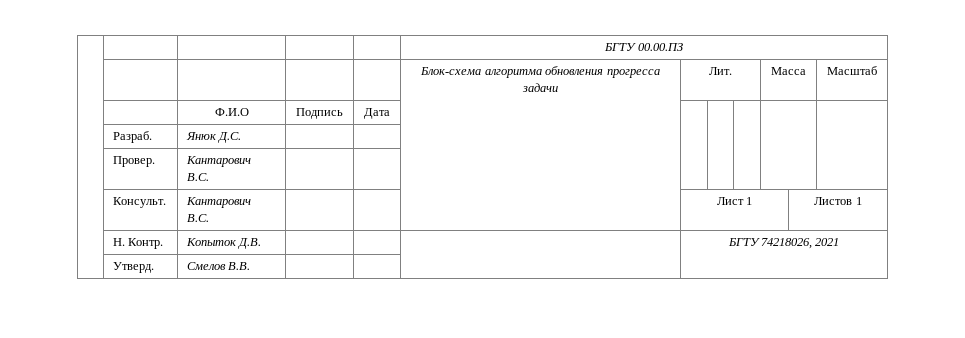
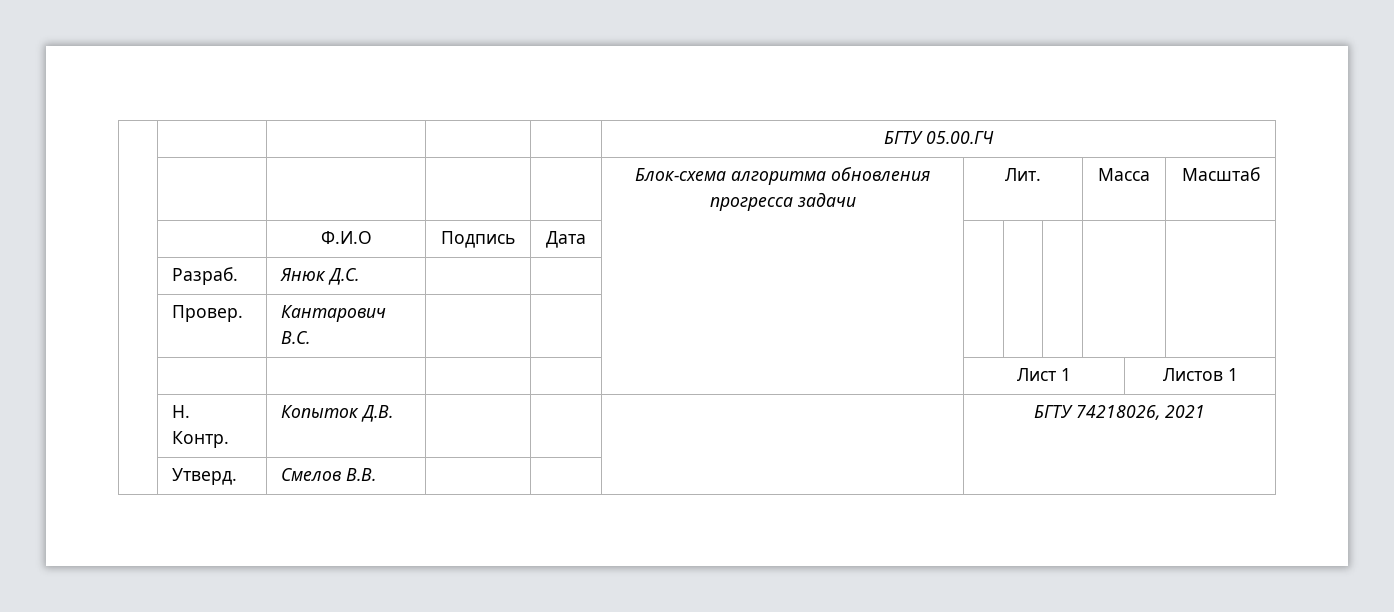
[604,43,683,51] | | | | | БГТУ 00.00.ПЗ -> [884,131,994,144] | | | | | БГТУ 05.00.ГЧ
[112,197,166,208] [185,197,251,208] [186,214,209,222] Консульт. | Кантарович В.С. -> (311, 337) |

